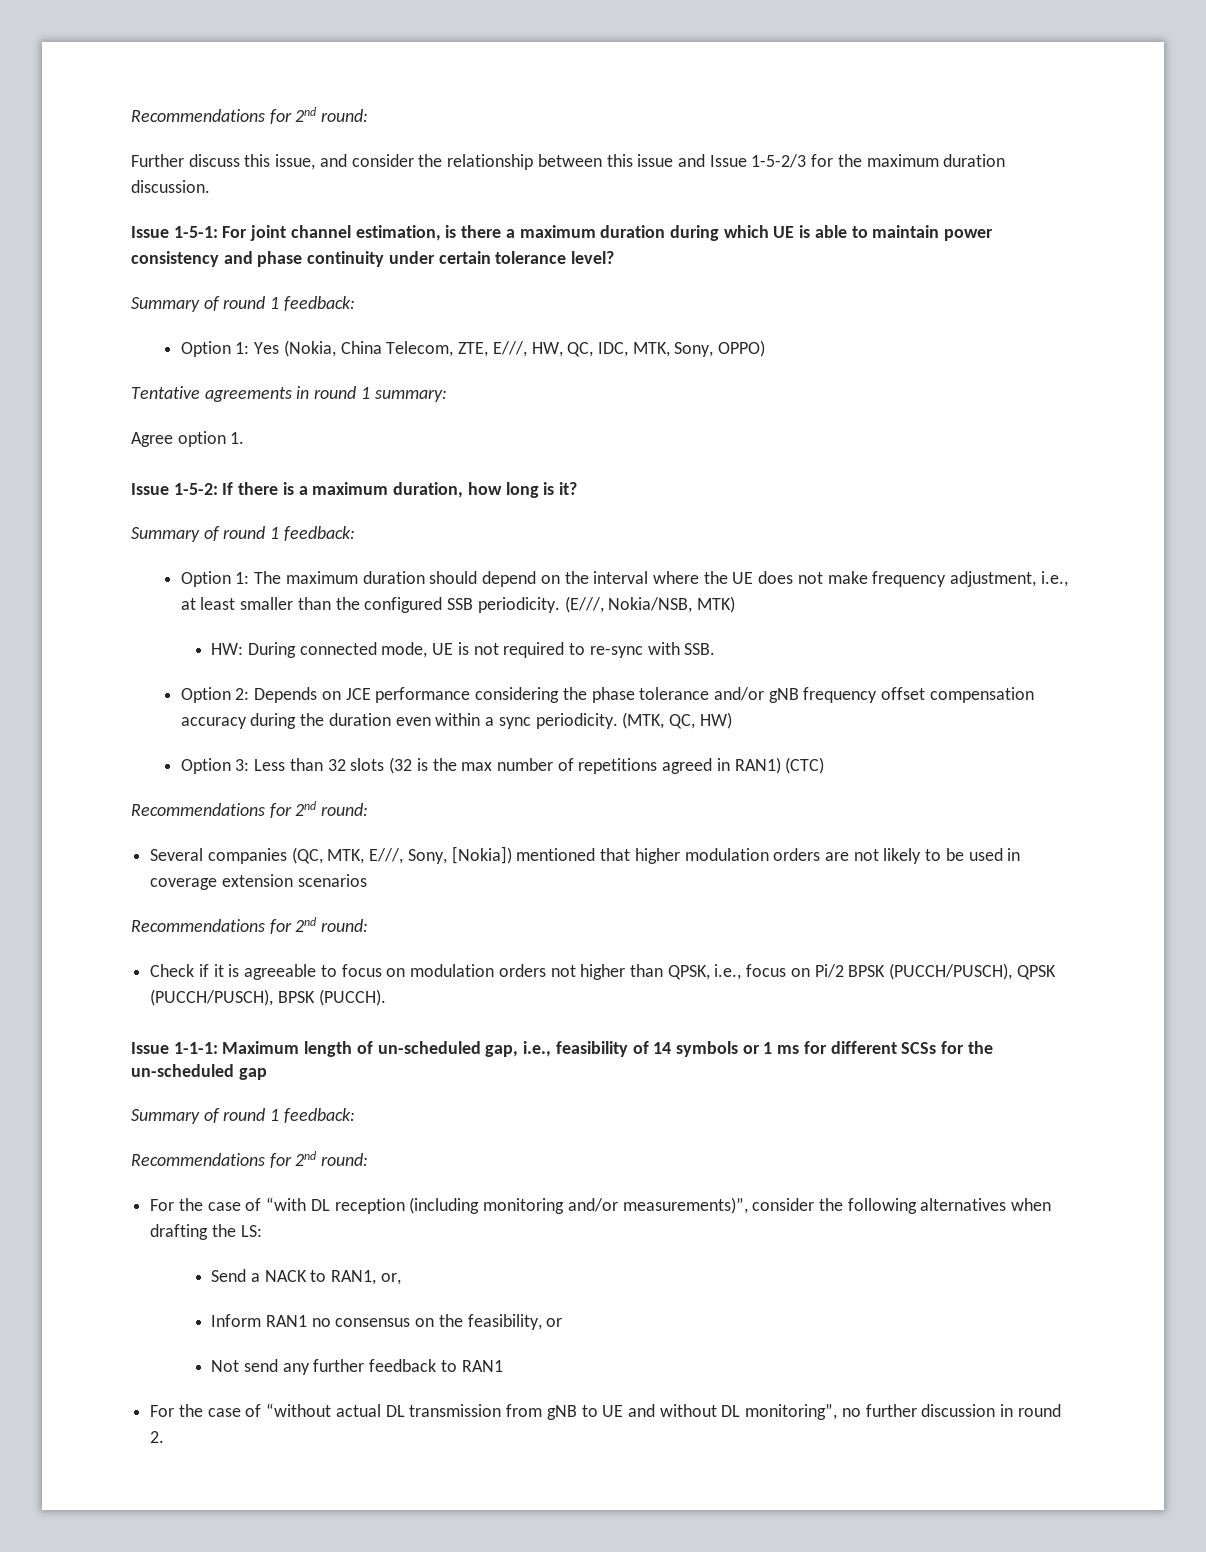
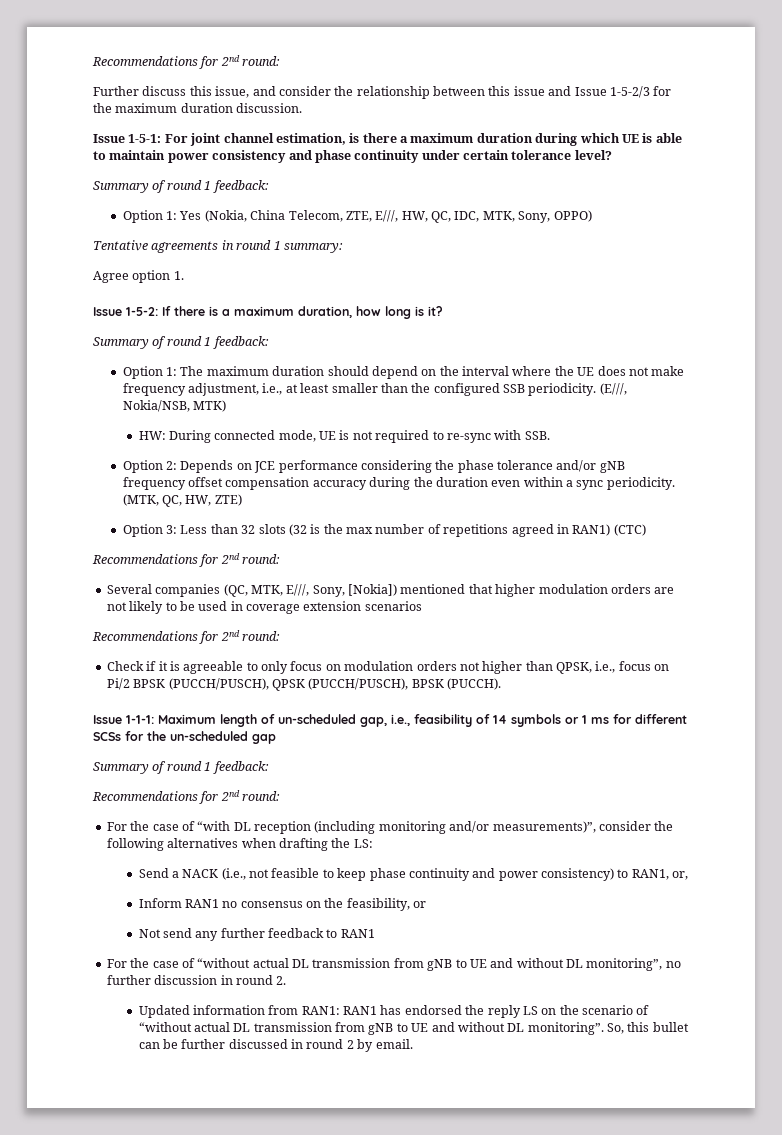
[699,712,732,729] HW) -> [185,494,242,506] HW, ZTE)
(337, 971) none -> [261,661,288,674] only
(307, 1276) none -> [221,868,615,881] (i.e., not feasible to keep phase continuity and power consistency)
(165, 1437) none -> [138,1005,650,1018] [138,1022,689,1035] [138,1039,413,1052] // Updated information from RAN1: RAN1 has endorsed the reply LS on the scenario of “without actual DL transmission from gNB to UE and without DL monitoring”. So, this bullet can be further discussed in round 2 by email.

